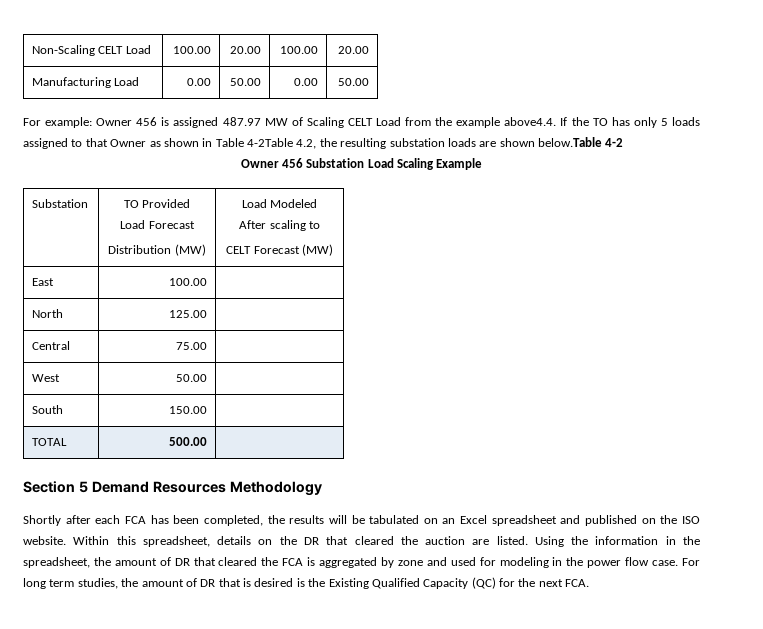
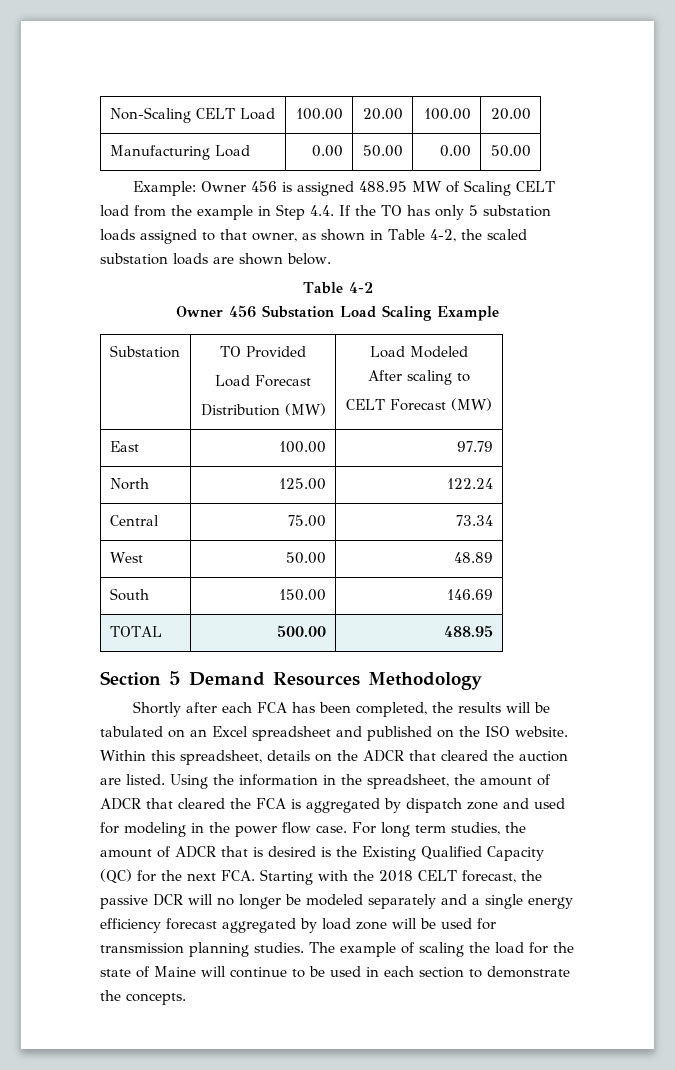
[23,117,93,128] For example: -> [133,181,197,196] Example:
[222,117,261,126] 487.97 -> [359,181,408,192] 488.95
[375,117,401,126] Load -> [100,205,129,217] load
[504,117,557,126] above4.4. -> [258,204,334,220] in Step 4.4.
(668, 122) none -> [483,205,551,217] substation
[110,139,147,147] Owner -> [252,232,297,242] owner,
[247,138,387,149] 4-2Table 4.2, the resulting -> [429,229,527,242] 4-2, the scaled
[538,137,602,147] below.Table -> [287,253,331,265] [302,282,343,294] below. // Table
(207, 282) none -> [457,441,494,452] 97.79
(207, 314) none -> [447,478,494,489] 122.24
(207, 346) none -> [456,515,494,526] 73.34
(207, 378) none -> [454,552,494,563] 48.89
(207, 410) none -> [447,589,494,600] 146.69
(207, 441) none -> [444,625,494,637] 488.95
[303,537,319,545] DR -> [363,750,404,762] ADCR
[174,558,190,566] DR -> [100,798,141,810] ADCR
(395, 562) none -> [406,798,462,813] dispatch
[200,579,216,587] DR -> [175,846,216,858] ADCR
(590, 583) none -> [260,869,542,885] [100,894,573,909] [100,918,496,933] [100,942,574,957] [100,966,570,978] [100,990,186,1005] Starting with the 2018 CELT forecast, the passive DCR will no longer be modeled separately and a single energy efficiency forecast aggregated by load zone will be used for transmission planning studies. The example of scaling the load for the state of Maine will continue to be used in each section to demonstrate the concepts.

